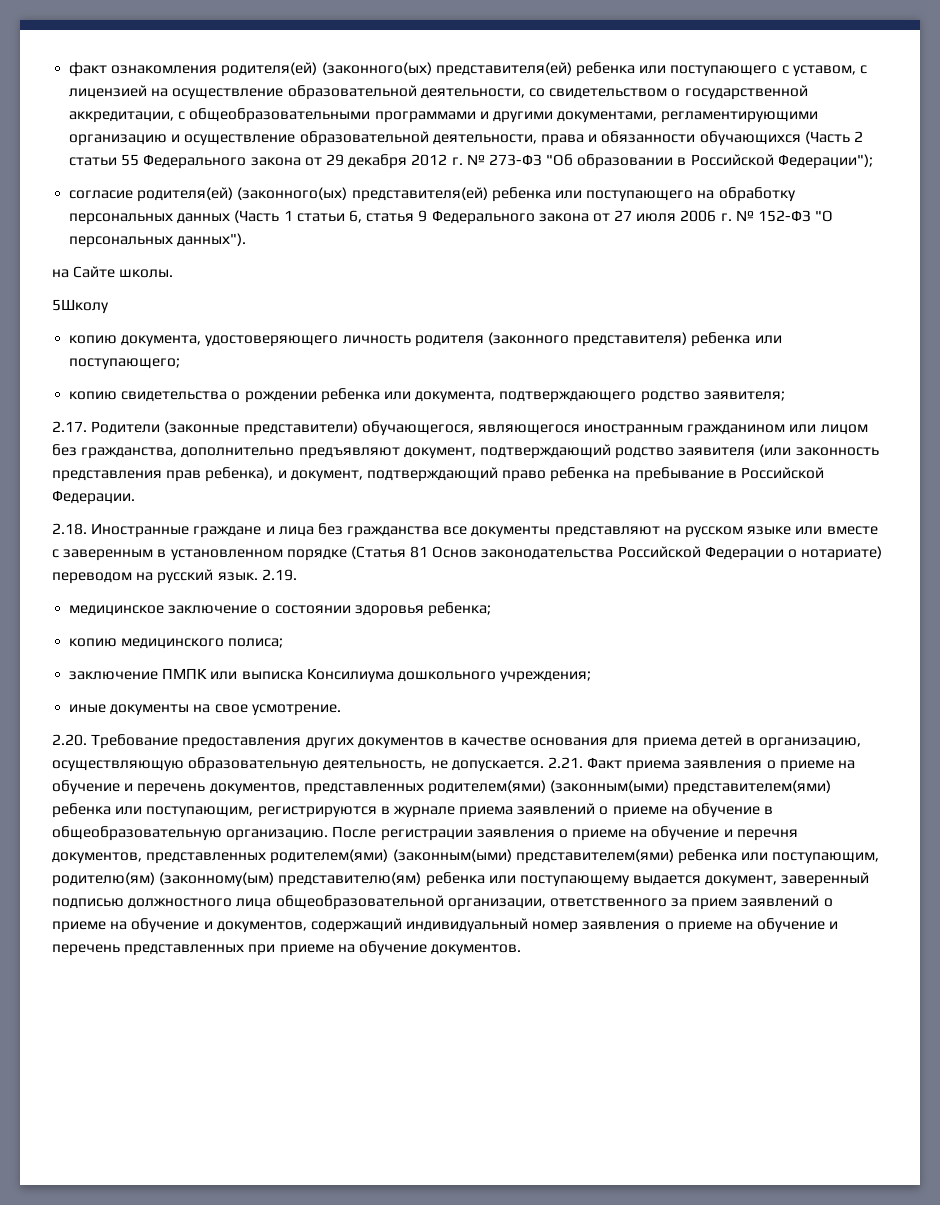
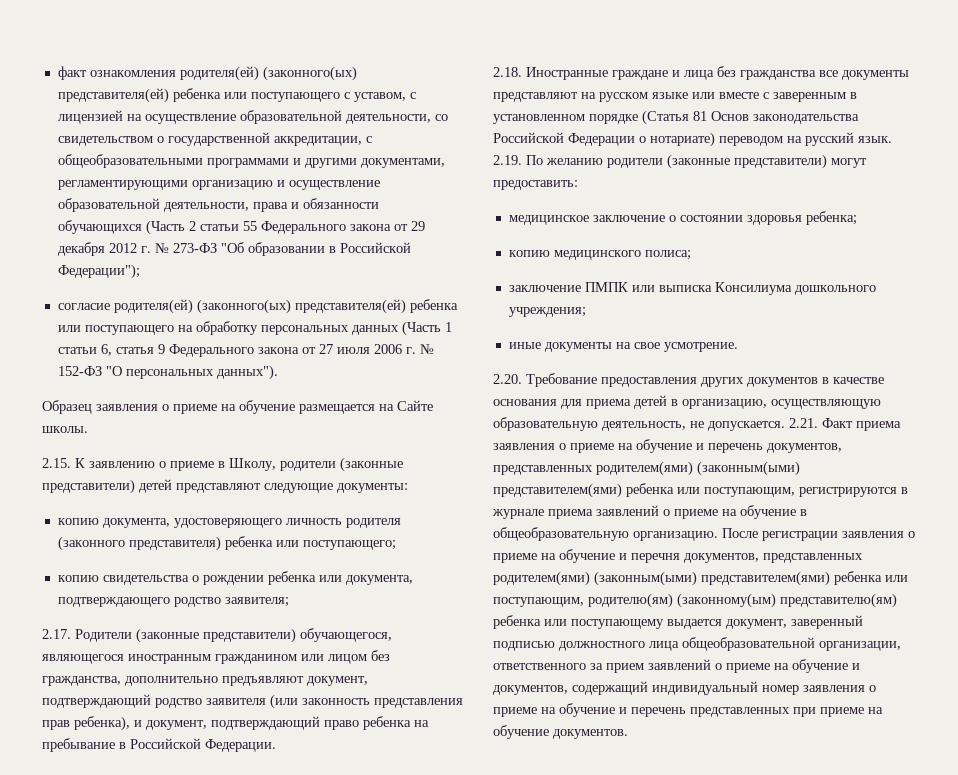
[52,266,174,278] [52,299,109,314] на Сайте школы. // 5Школу -> [42,400,433,414] [42,426,88,433] [42,457,403,472] [42,479,408,494] Образец заявления о приеме на обучение размещается на Сайте школы. // 2.15. К заявлению о приеме в Школу, родители (законные представители) детей представляют следующие документы:
(297, 575) none -> [526,154,867,169] [493,180,578,190] По желанию родители (законные представители) могут предоставить:

